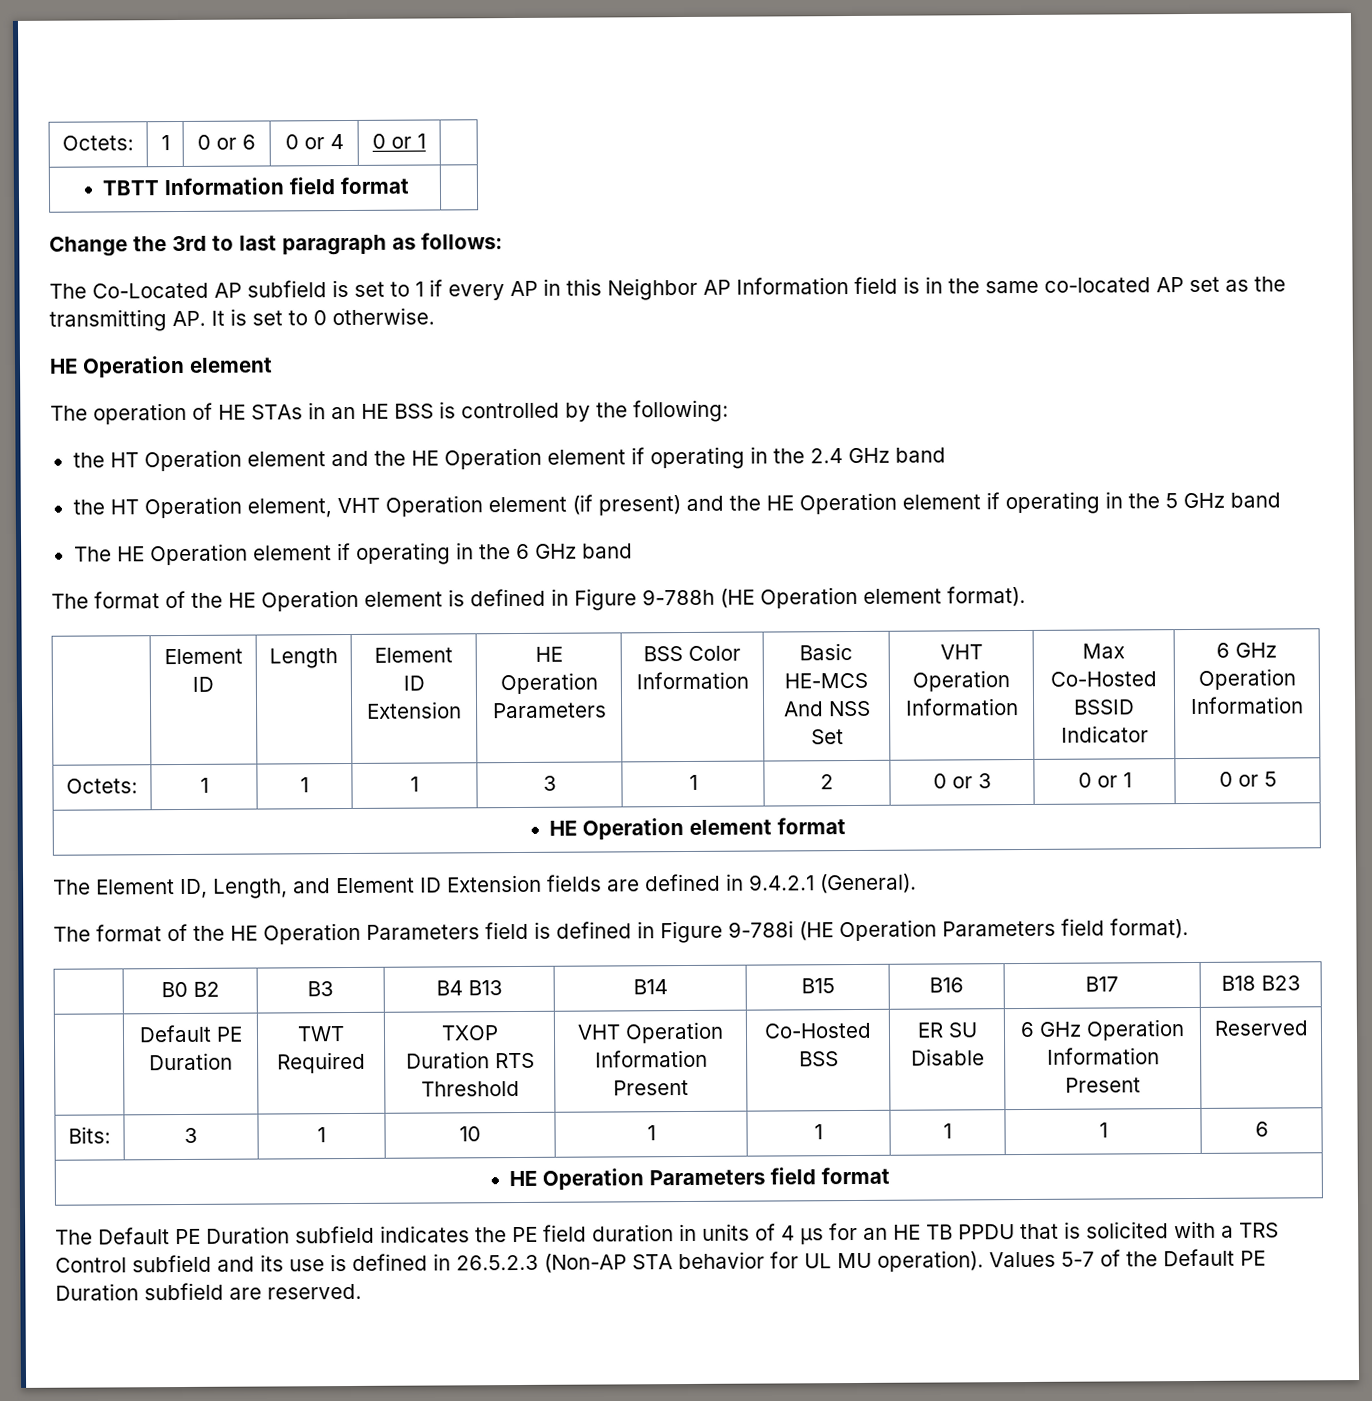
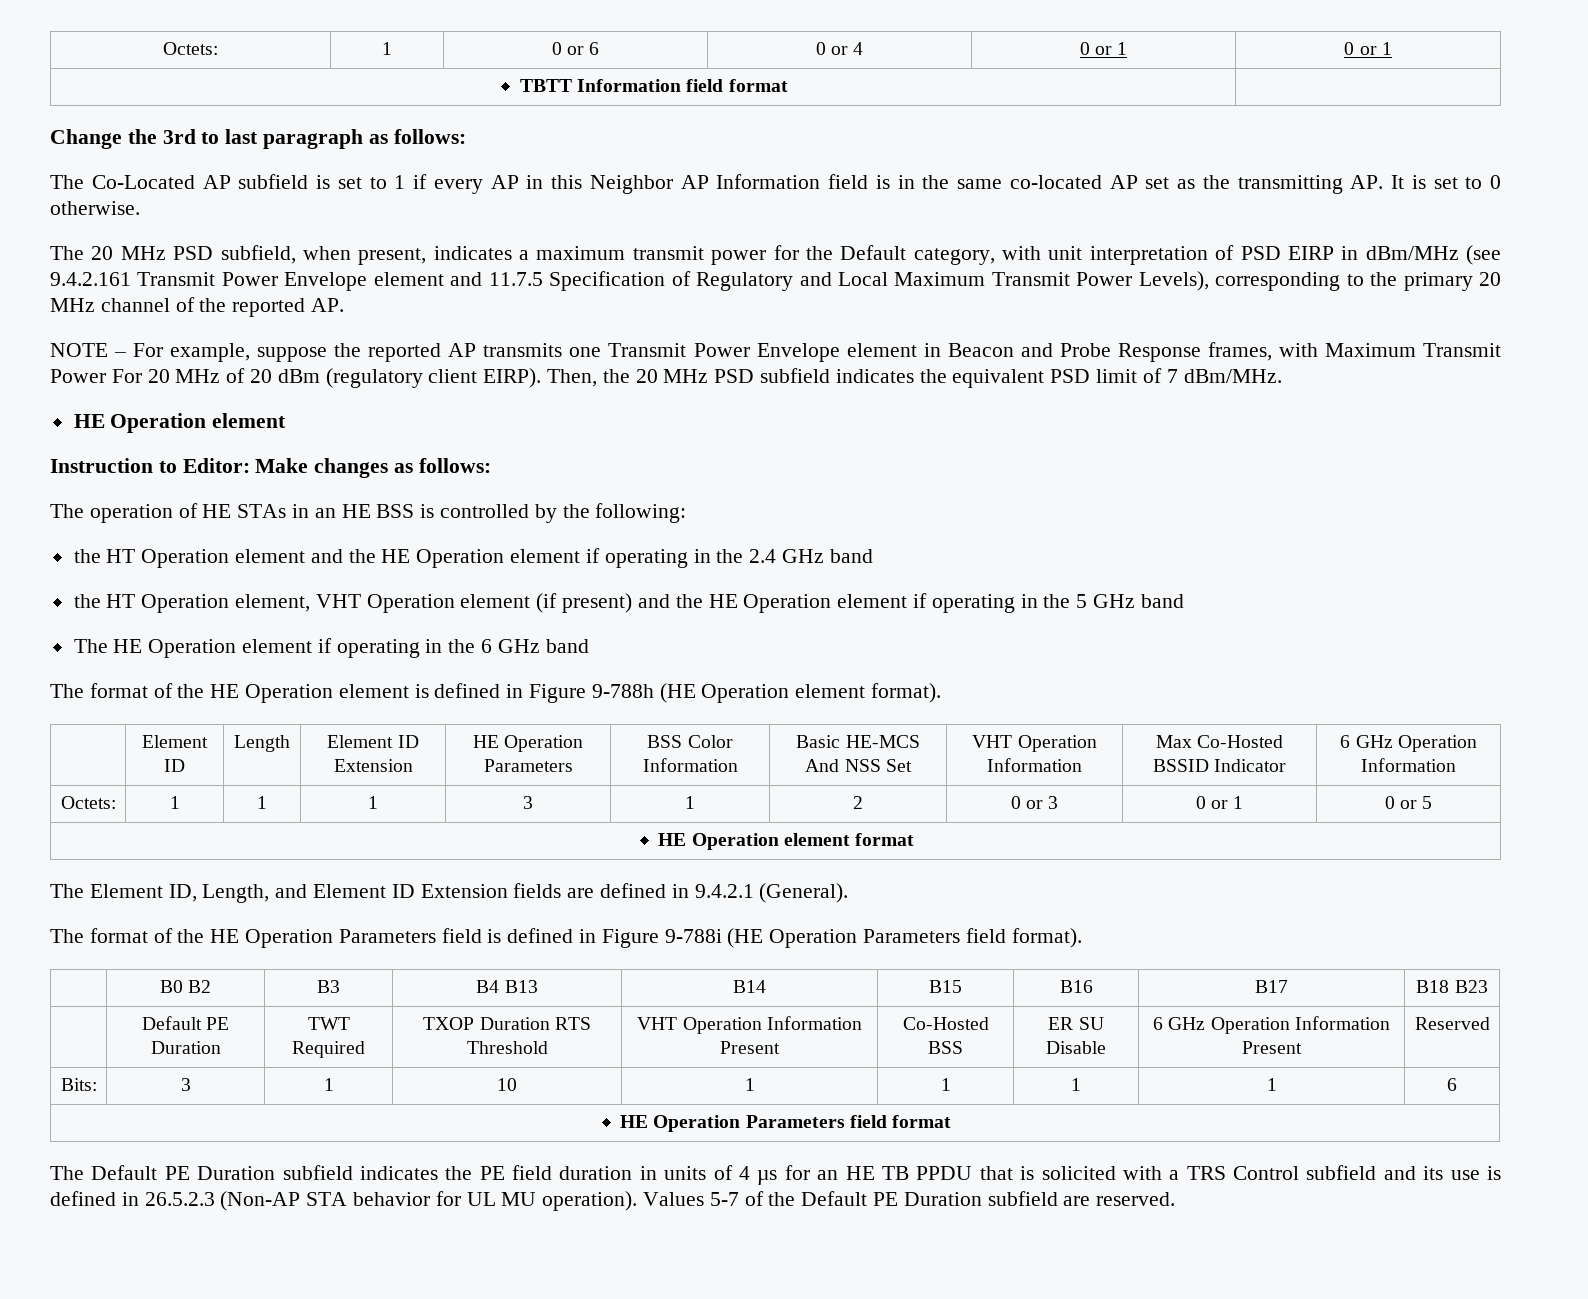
(426, 141) none -> [1344,42,1392,55] 0 or 1
[49,355,273,378] HE Operation element -> [50,245,1501,265] [50,271,1502,291] [50,297,345,317] [50,342,1501,362] [50,368,1282,388] [73,413,287,433] [50,458,491,478] The 20 MHz PSD subfield, when present, indicates a maximum transmit power for the Default category, with unit interpretation of PSD EIRP in dBm/MHz (see 9.4.2.161 Transmit Power Envelope element and 11.7.5 Specification of Regulatory and Local Maximum Transmit Power Levels), corresponding to the primary 20 MHz channel of the reported AP. // NOTE – For example, suppose the reported AP transmits one Transmit Power Envelope element in Beacon and Probe Response frames, with Maximum Transmit Power For 20 MHz of 20 dBm (regulatory client EIRP). Then, the 20 MHz PSD subfield indicates the equivalent PSD limit of 7 dBm/MHz. // HE Operation element // Instruction to Editor: Make changes as follows:

